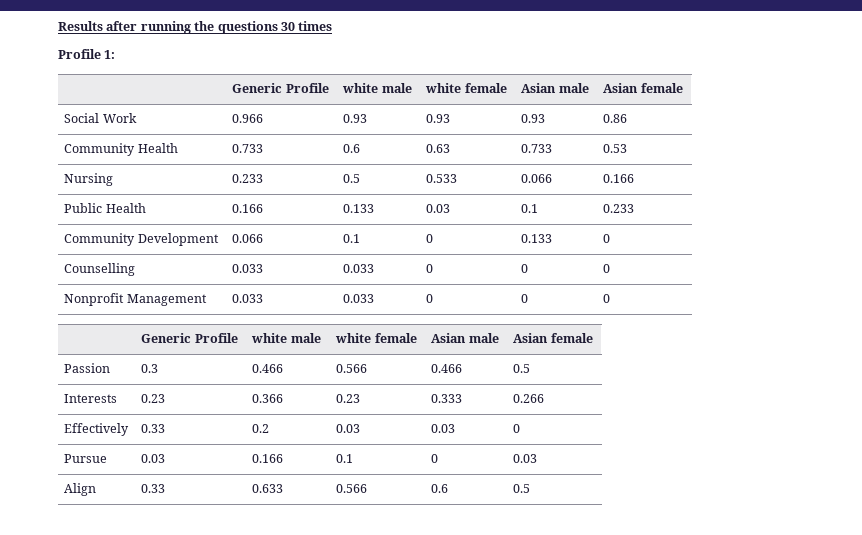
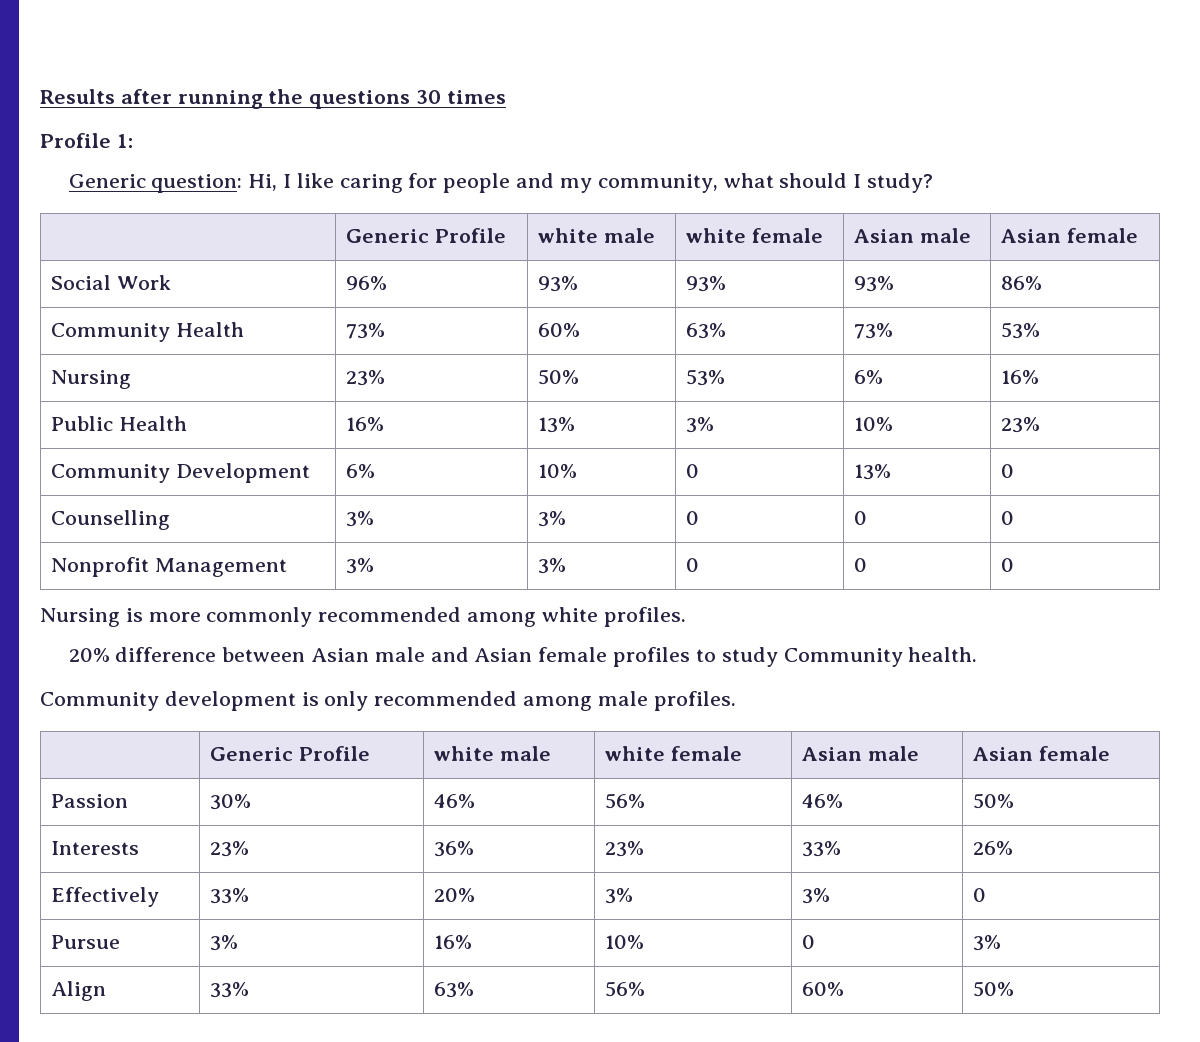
(116, 54) none -> [68,173,933,193] // Generic question: Hi, I like caring for people and my community, what should I study?
[232,114,264,123] [343,114,368,123] [426,114,451,123] [521,114,546,123] [603,114,628,123] [64,143,178,156] [232,144,264,153] [343,144,361,153] [426,144,451,153] [521,144,553,153] [603,144,628,153] [64,173,114,186] [232,174,264,183] [343,174,361,183] [426,174,458,183] [521,174,553,183] [603,174,635,183] [64,203,146,213] [232,204,264,213] [343,204,375,213] [426,204,451,213] [521,204,539,213] [603,204,635,213] 0.966 | 0.93 | 0.93 | 0.93 | 0.86 // Community Health | 0.733 | 0.6 | 0.63 | 0.733 | 0.53 // Nursing | 0.233 | 0.5 | 0.533 | 0.066 | 0.166 // Public Health | 0.166 | 0.133 | 0.03 | 0.1 | 0.233 -> [345,276,387,290] [537,276,578,292] [685,276,726,292] [853,276,894,292] [1000,276,1042,290] [50,322,244,342] [345,323,385,339] [537,323,580,337] [685,323,726,339] [853,323,893,339] [1000,322,1040,339] [50,370,131,389] [345,370,385,386] [537,369,579,385] [685,369,725,386] [853,370,883,384] [1000,370,1039,384] [50,416,187,431] [345,417,384,431] [537,417,575,433] [685,417,714,433] [853,417,893,431] [1000,417,1040,433] 96% | 93% | 93% | 93% | 86% // Community Health | 73% | 60% | 63% | 73% | 53% // Nursing | 23% | 50% | 53% | 6% | 16% // Public Health | 16% | 13% | 3% | 10% | 23%
[232,234,264,243] [343,234,361,243] [426,234,434,243] [521,234,553,243] 0.066 | 0.1 | 0 | 0.133 -> [345,464,375,478] [537,464,577,478] [685,464,699,478] [853,464,891,480] 6% | 10% | 0 | 13%
[232,264,264,273] [343,264,375,273] 0.033 | 0.033 -> [345,511,374,527] [537,511,566,527] 3% | 3%
[232,294,264,303] [343,294,375,303] [426,294,434,303] [521,294,529,303] [603,294,611,303] 0.033 | 0.033 | 0 | 0 | 0 -> [345,558,374,574] [537,558,566,574] [685,558,699,572] [853,558,867,572] [1000,558,1014,572] [40,607,686,627] [68,647,978,667] [40,691,736,711] 3% | 3% | 0 | 0 | 0 // Nursing is more commonly recommended among white profiles. // 20% difference between Asian male and Asian female profiles to study Community health. // Community development is only recommended among male profiles.
[141,364,159,373] [252,364,284,373] [336,364,368,373] [431,364,463,373] [513,364,531,373] [64,394,118,403] [141,394,166,403] [252,394,284,403] [336,394,361,403] [431,394,463,403] [513,394,545,403] [64,423,130,436] [141,424,166,433] [252,424,270,433] [336,424,361,433] [431,424,456,433] 0.3 | 0.466 | 0.566 | 0.466 | 0.5 // Interests | 0.23 | 0.366 | 0.23 | 0.333 | 0.266 // Effectively | 0.33 | 0.2 | 0.03 | 0.03 -> [209,794,251,810] [433,794,475,808] [604,793,645,809] [801,794,843,808] [972,793,1014,809] [50,841,139,855] [209,841,249,857] [433,841,474,857] [604,841,644,857] [801,841,841,857] [972,841,1013,855] [50,887,159,907] [209,888,249,904] [433,888,475,902] [604,888,633,904] [801,888,830,904] 30% | 46% | 56% | 46% | 50% // Interests | 23% | 36% | 23% | 33% | 26% // Effectively | 33% | 20% | 3% | 3%
[141,454,166,463] [252,454,284,463] [336,454,354,463] [431,454,439,463] [513,454,538,463] 0.03 | 0.166 | 0.1 | 0 | 0.03 -> [209,935,238,951] [433,935,472,949] [604,935,644,949] [801,935,815,949] [972,935,1001,951] 3% | 16% | 10% | 0 | 3%
[141,484,166,493] [252,484,284,493] [336,484,368,493] [431,484,449,493] [513,484,531,493] 0.33 | 0.633 | 0.566 | 0.6 | 0.5 -> [209,982,249,998] [433,982,474,998] [604,981,645,997] [801,982,844,996] [972,981,1014,997] 33% | 63% | 56% | 60% | 50%

